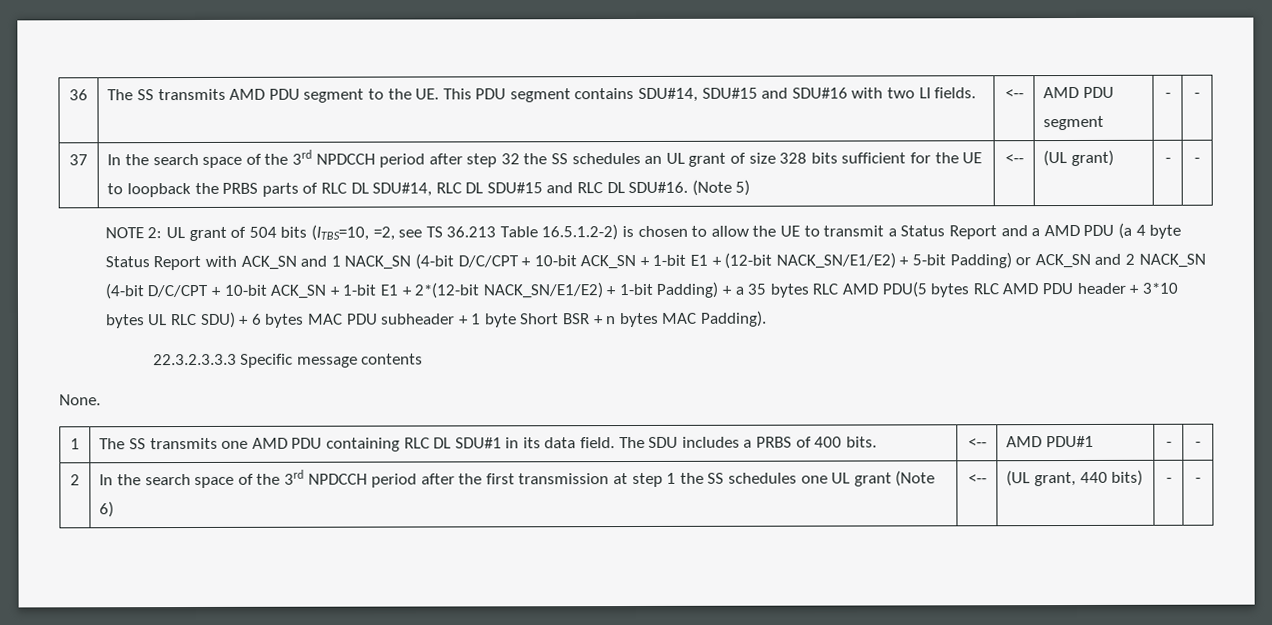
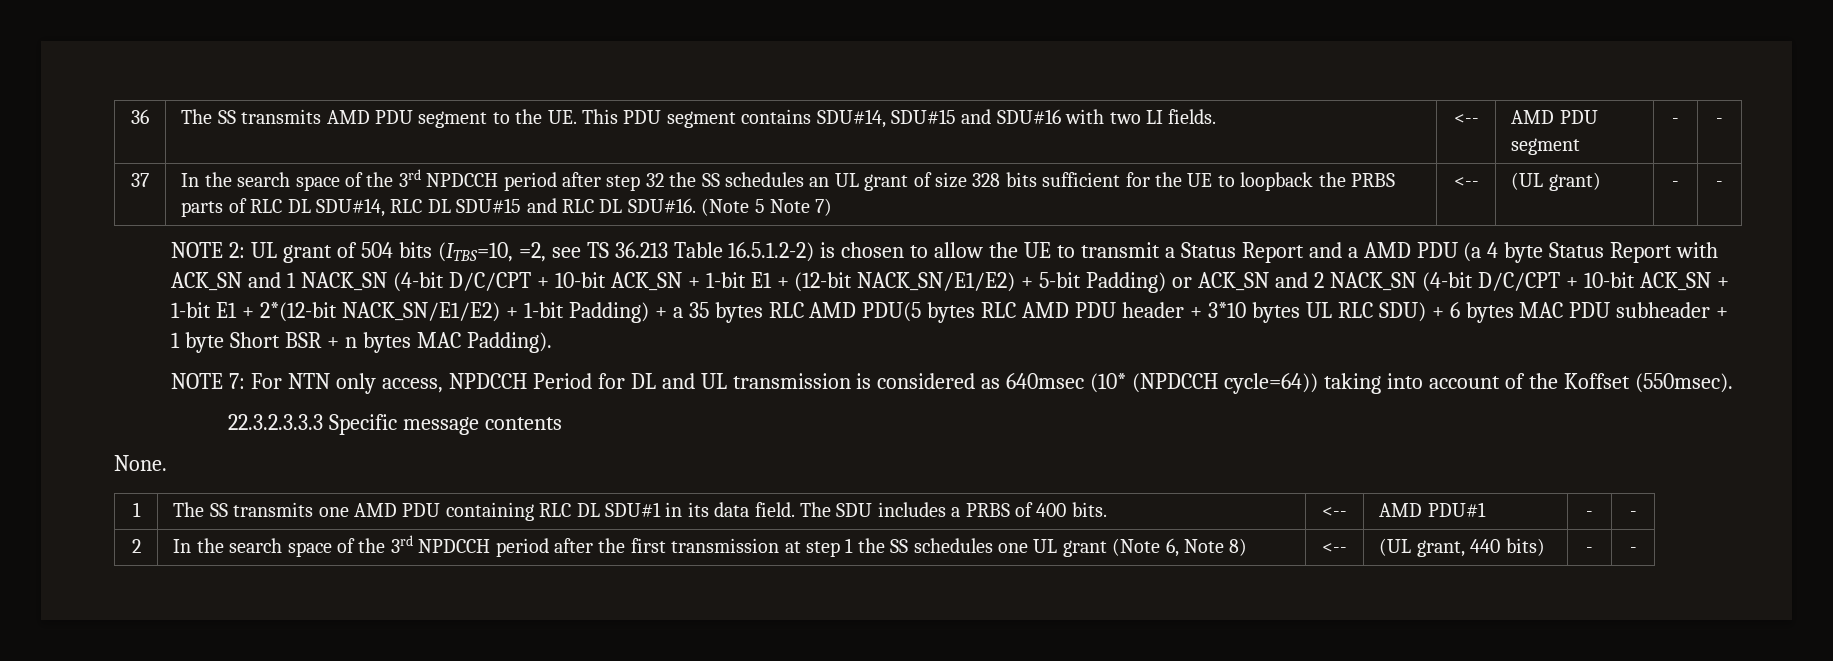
[735,179,751,196] 5) -> [754,198,833,216] 5 Note 7)
(768, 318) none -> [171,373,1733,394] // NOTE 7: For NTN only access, NPDCCH Period for DL and UL transmission is considered as 640msec (10* (NPDCCH cycle=64)) taking into account of the Koffset (550msec).
[99,501,115,518] 6) -> [1165,538,1248,557] 6, Note 8)

